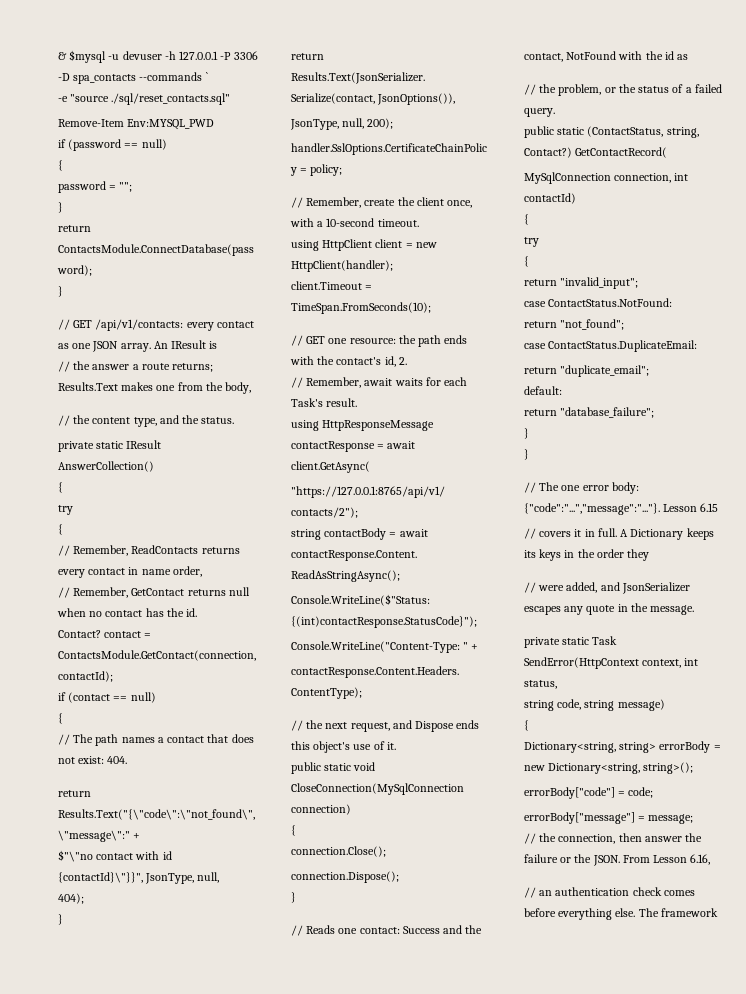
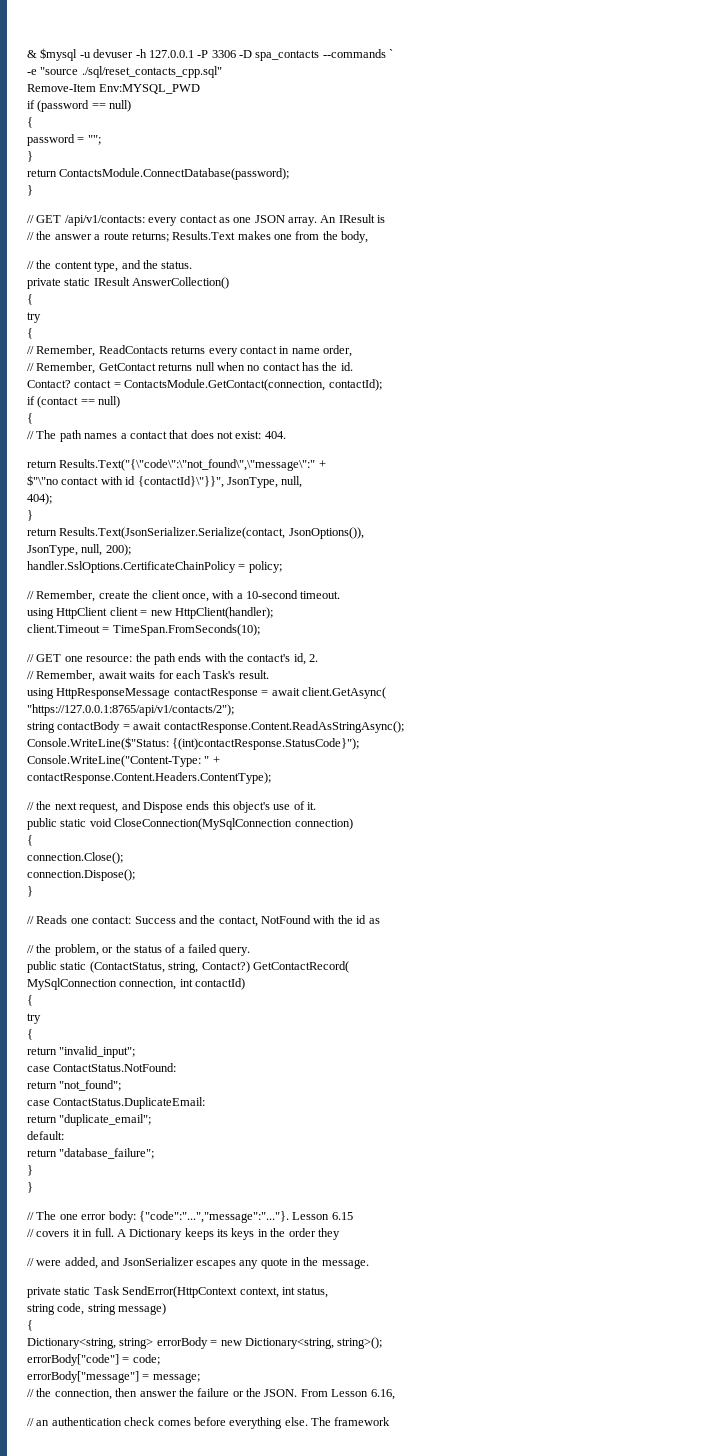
[111,93,231,105] ./sql/reset_contacts.sql" -> [81,66,222,78] ./sql/reset_contacts_cpp.sql"

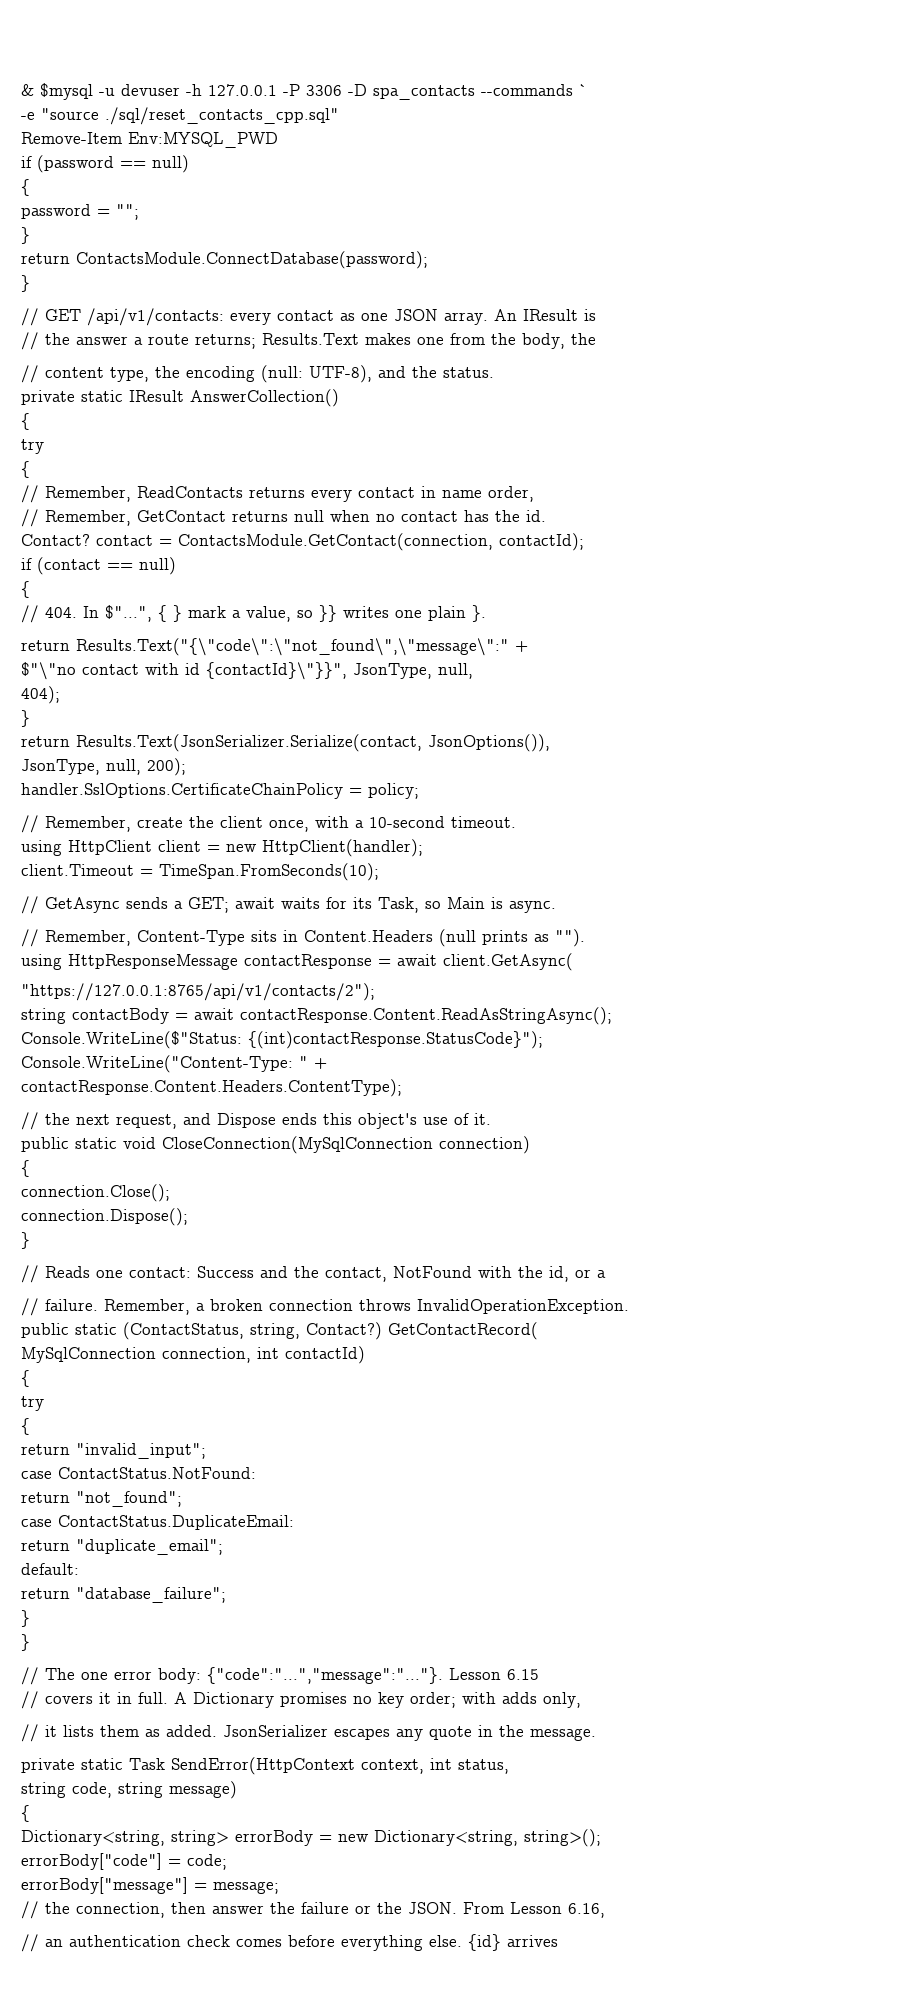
[27,260,52,269] // // the -> [571,333,596,345] [21,365,39,383] the // //
(119, 266) none -> [155,365,372,383] the encoding (null: UTF-8),
[36,430,286,442] The path names a contact that does not exist: 404. -> [45,605,486,622] 404. In $"...", { } mark a value, so }} writes one plain }.
[36,653,319,665] [27,670,269,682] GET one resource: the path ends with the contact's id, 2. // // Remember, await waits for each Task's result. -> [45,897,556,913] [21,929,585,947] GetAsync sends a GET; await waits for its Task, so Main is async. // // Remember, Content-Type sits in Content.Headers (null prints as "").
[356,915,380,924] [27,944,251,956] id as // // the problem, or the status of a failed query. -> [549,1266,606,1282] [21,1298,629,1316] id, or a // // failure. Remember, a broken connection throws InvalidOperationException.
[184,1228,340,1240] [27,1257,121,1269] keeps its keys in the order they // // were added, and -> [280,1692,581,1708] [21,1724,217,1742] promises no key order; with adds only, // // it lists them as added.
[311,1417,391,1426] The framework -> [468,1934,558,1951] {id} arrives

